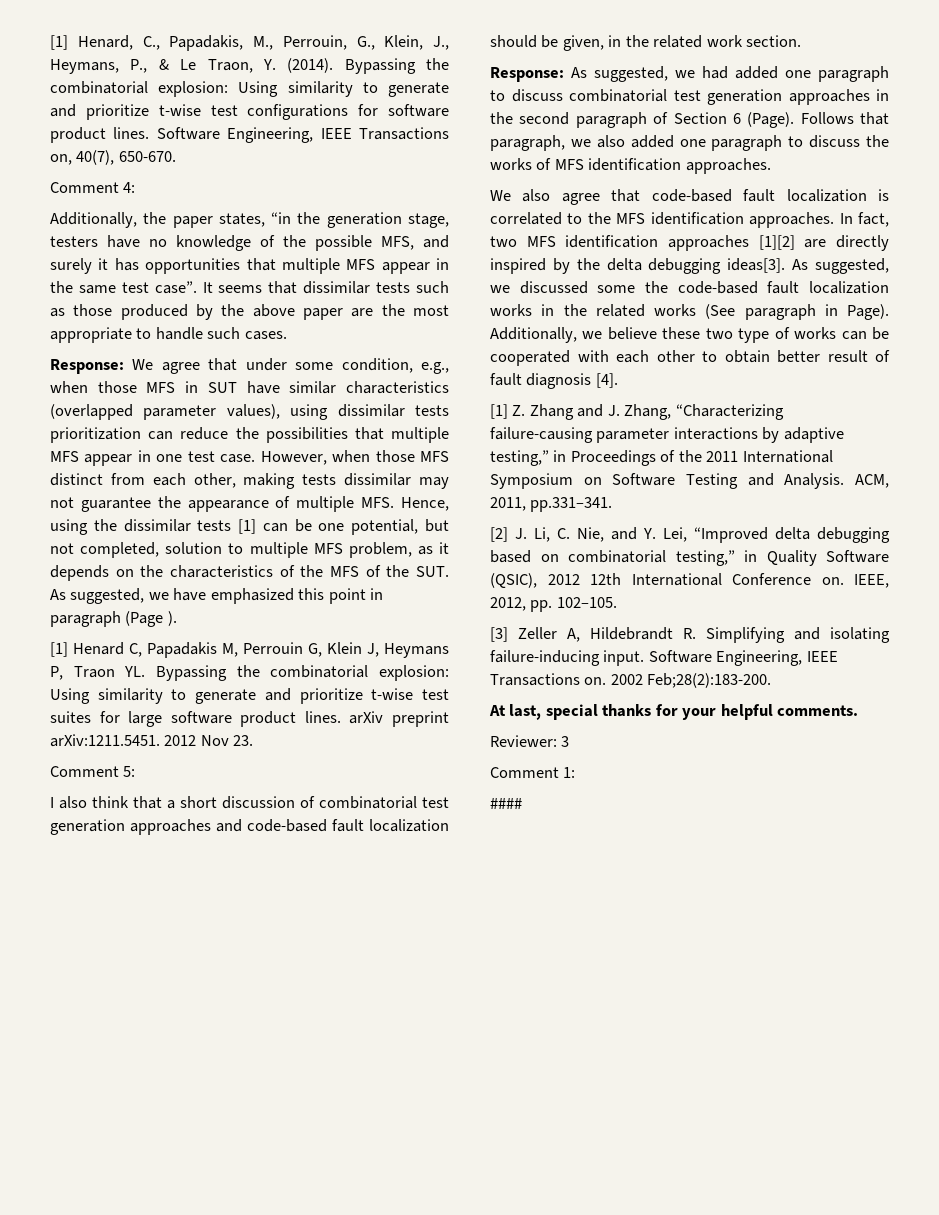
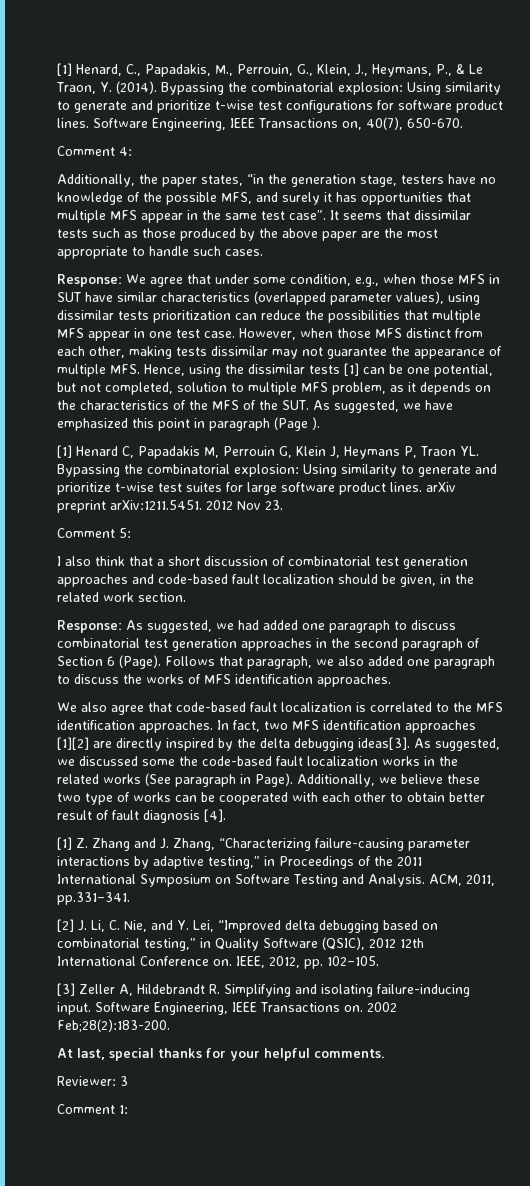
[490,798,522,809] // #### -> (128, 1109) none

